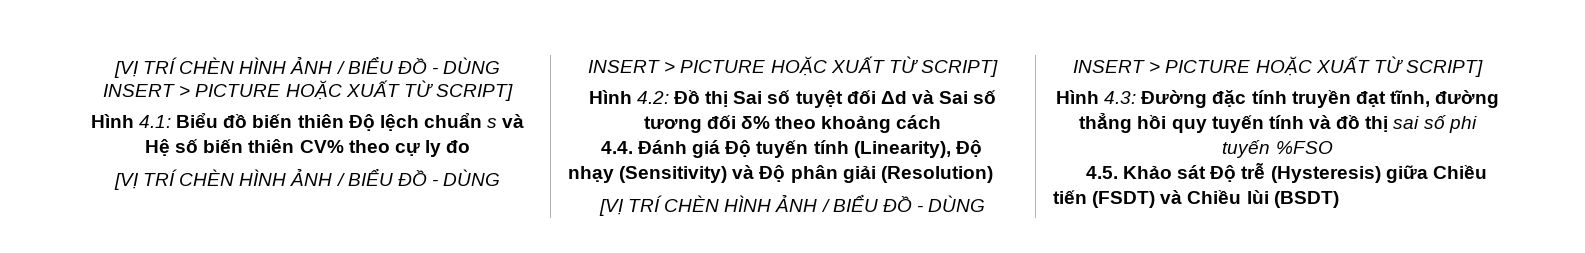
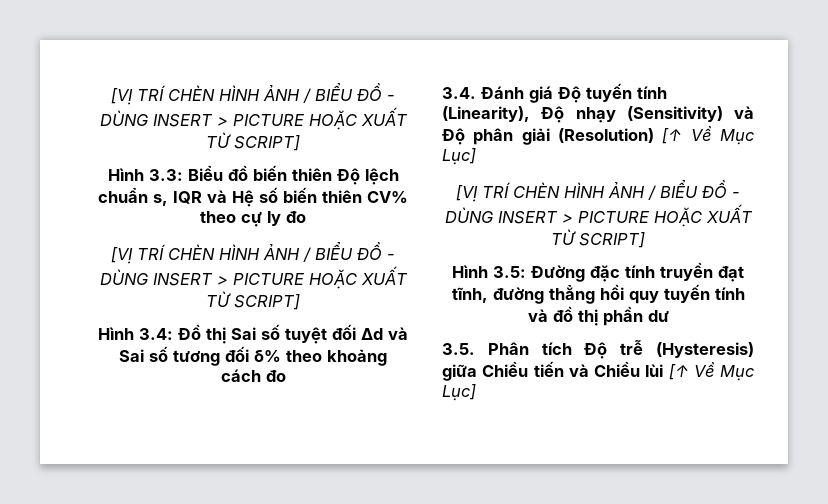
[138,115,171,128] 4.1: -> [148,169,183,181] 3.3:
[487,118,498,128] s -> [153,191,202,206] s, IQR
[636,91,669,104] 4.2: -> [139,328,173,340] 3.4:
[600,141,633,154] // 4.4. -> [265,370,286,382] [442,87,476,99] đo // 3.4.
(993, 174) none -> [662,126,754,145] [442,148,476,165] [↑ Về Mục Lục]
[1104,91,1137,104] 4.3: -> [493,266,526,278] 3.5:
[1393,115,1477,133] [1222,140,1333,158] [1085,165,1207,179] sai số phi tuyến %FSO // 4.5. Khảo sát -> [602,306,669,326] [442,342,572,355] phần dư // 3.5. Phân tích
[1092,191,1156,208] (FSDT) -> (564, 369) none
[1273,191,1339,208] (BSDT) -> [668,362,754,381] [442,384,476,401] [↑ Về Mục Lục]

